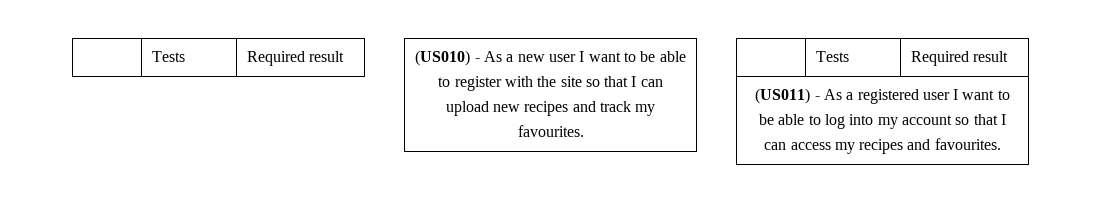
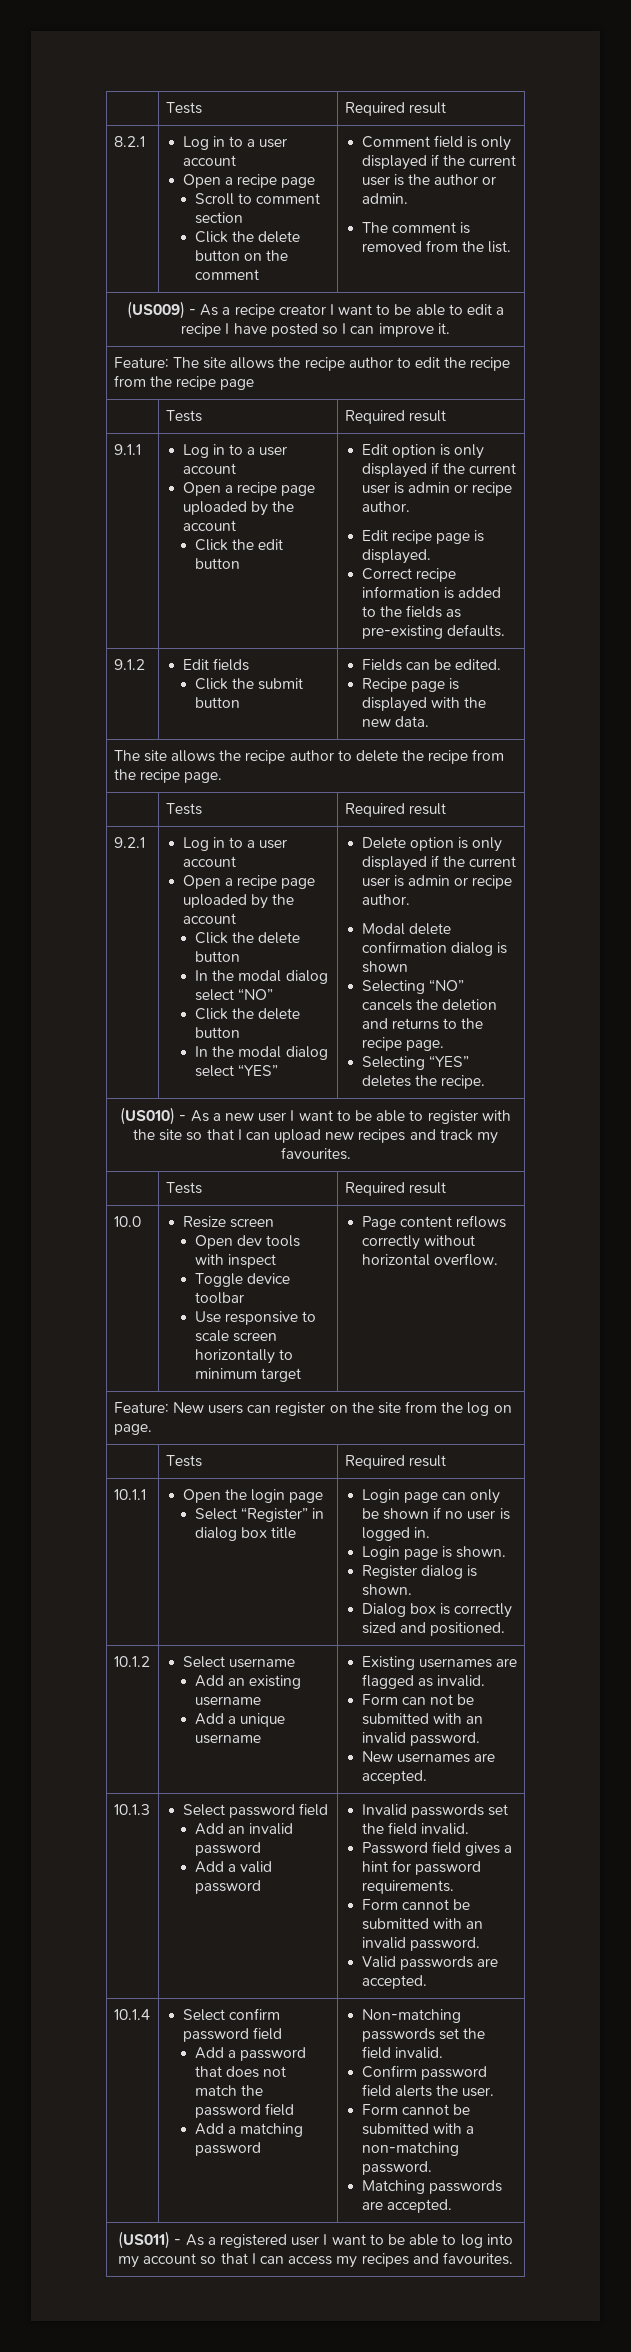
[151,51,185,62] [246,51,344,66] | Tests | Required result -> [165,102,202,114] [344,102,446,116] [113,136,145,147] [182,136,288,150] [182,155,236,166] [182,174,316,188] [195,193,321,205] [195,212,244,224] [195,231,301,243] [195,250,289,261] [195,269,260,280] [361,135,512,151] [361,154,517,170] [361,174,497,186] [361,193,408,204] [361,222,471,234] [361,240,512,253] [126,301,505,319] [181,323,450,337] [113,357,511,371] [113,375,255,390] [165,410,202,422] [344,410,446,424] [113,444,141,455] [182,444,288,458] [182,463,236,474] [182,482,316,496] [182,501,295,516] [182,520,236,531] [195,539,284,551] [195,558,241,569] [361,444,485,459] [361,462,517,478] [361,482,513,496] [361,501,410,512] [361,530,485,544] [361,549,431,564] [361,568,456,582] [361,586,502,599] [361,605,462,618] [361,624,505,639] [113,659,145,670] [182,658,249,671] [195,678,304,690] [195,697,241,708] [361,659,502,671] [361,678,460,692] [361,697,487,712] [361,716,429,727] [113,749,505,764] [113,769,222,783] [165,803,202,815] [344,803,446,817] [113,837,145,848] [182,837,288,851] [182,856,236,867] [182,875,316,889] [182,894,295,909] [182,913,236,924] [195,932,301,944] [195,951,241,962] [195,970,328,984] [195,988,274,1001] [195,1008,301,1020] [195,1027,241,1038] [195,1046,328,1060] [195,1064,279,1077] [361,837,503,852] [361,855,517,871] [361,875,513,889] [361,894,410,905] [361,923,451,935] [361,941,508,956] [361,961,408,973] [361,979,464,994] [361,999,498,1011] [361,1018,484,1030] [361,1037,444,1051] [361,1055,469,1070] [361,1075,486,1089] | Tests | Required result // 8.2.1 | Log in to a user account // Open a recipe page // Scroll to comment section // Click the delete button on the comment | Comment field is only displayed if the current user is the author or admin. // The comment is removed from the list. // (US009) - As a recipe creator I want to be able to edit a recipe I have posted so I can improve it. // Feature: The site allows the recipe author to edit the recipe from the recipe page // | Tests | Required result // 9.1.1 | Log in to a user account // Open a recipe page uploaded by the account // Click the edit button | Edit option is only displayed if the current user is admin or recipe author. // Edit recipe page is displayed. // Correct recipe information is added to the fields as pre-existing defaults. // 9.1.2 | Edit fields // Click the submit button | Fields can be edited. // Recipe page is displayed with the new data. // The site allows the recipe author to delete the recipe from the recipe page. // | Tests | Required result // 9.2.1 | Log in to a user account // Open a recipe page uploaded by the account // Click the delete button // In the modal dialog select “NO” // Click the delete button // In the modal dialog select “YES” | Delete option is only displayed if the current user is admin or recipe author. // Modal delete confirmation dialog is shown // Selecting “NO” cancels the deletion and returns to the recipe page. // Selecting “YES” deletes the recipe.
(1008, 56) none -> [113,1216,141,1227] [182,1216,274,1228] [195,1235,301,1249] [195,1254,277,1268] [195,1273,291,1287] [195,1292,245,1304] [195,1311,317,1325] [195,1330,278,1342] [195,1349,294,1364] [195,1368,302,1382] [361,1215,507,1230] [361,1235,475,1250] [361,1253,498,1266] [113,1401,512,1416] [113,1424,152,1435] [165,1455,202,1467] [344,1455,446,1469] [113,1489,146,1500] [182,1489,324,1503] [195,1507,325,1522] [195,1527,297,1541] [361,1489,501,1504] [361,1507,510,1520] [361,1527,430,1541] [361,1546,507,1560] [361,1565,478,1579] [361,1584,412,1596] [361,1603,513,1618] [361,1622,506,1636] [113,1656,150,1667] [182,1656,295,1668] [195,1675,302,1689] [195,1696,262,1706] [195,1713,286,1727] [195,1734,262,1744] [361,1656,518,1670] [361,1674,486,1689] [361,1694,475,1705] [361,1713,484,1725] [361,1732,480,1746] [361,1751,496,1763] [361,1770,427,1784] [113,1804,150,1815] [182,1803,329,1818] [195,1823,294,1835] [195,1842,262,1856] [195,1861,273,1873] [195,1880,262,1894] [361,1804,509,1818] [361,1822,470,1835] [361,1841,513,1856] [361,1860,482,1875] [361,1880,454,1894] [361,1899,471,1910] [361,1918,484,1930] [361,1937,480,1951] [361,1956,499,1970] [361,1975,427,1989] [113,2009,150,2020] [182,2008,280,2021] [182,2027,282,2042] [195,2047,307,2061] [195,2066,287,2078] [195,2085,264,2096] [195,2103,295,2118] [195,2123,304,2137] [195,2142,262,2156] [361,2009,461,2023] [361,2028,486,2042] [361,2046,443,2059] [361,2065,487,2080] [361,2084,495,2097] [361,2104,471,2115] [361,2123,475,2135] [361,2142,459,2156] [361,2161,432,2175] [361,2180,502,2194] [361,2199,452,2213] // 10.0 | Resize screen // Open dev tools with inspect // Toggle device toolbar // Use responsive to scale screen horizontally to minimum target | Page content reflows correctly without horizontal overflow. // Feature: New users can register on the site from the log on page. // | Tests | Required result // 10.1.1 | Open the login page // Select “Register” in dialog box title | Login page can only be shown if no user is logged in. // Login page is shown. // Register dialog is shown. // Dialog box is correctly sized and positioned. // 10.1.2 | Select username // Add an existing username // Add a unique username | Existing usernames are flagged as invalid. // Form can not be submitted with an invalid password. // New usernames are accepted. // 10.1.3 | Select password field // Add an invalid password // Add a valid password | Invalid passwords set the field invalid. // Password field gives a hint for password requirements. // Form cannot be submitted with an invalid password. // Valid passwords are accepted. // 10.1.4 | Select confirm password field // Add a password that does not match the password field // Add a matching password | Non-matching passwords set the field invalid. // Confirm password field alerts the user. // Form cannot be submitted with a non-matching password. // Matching passwords are accepted.

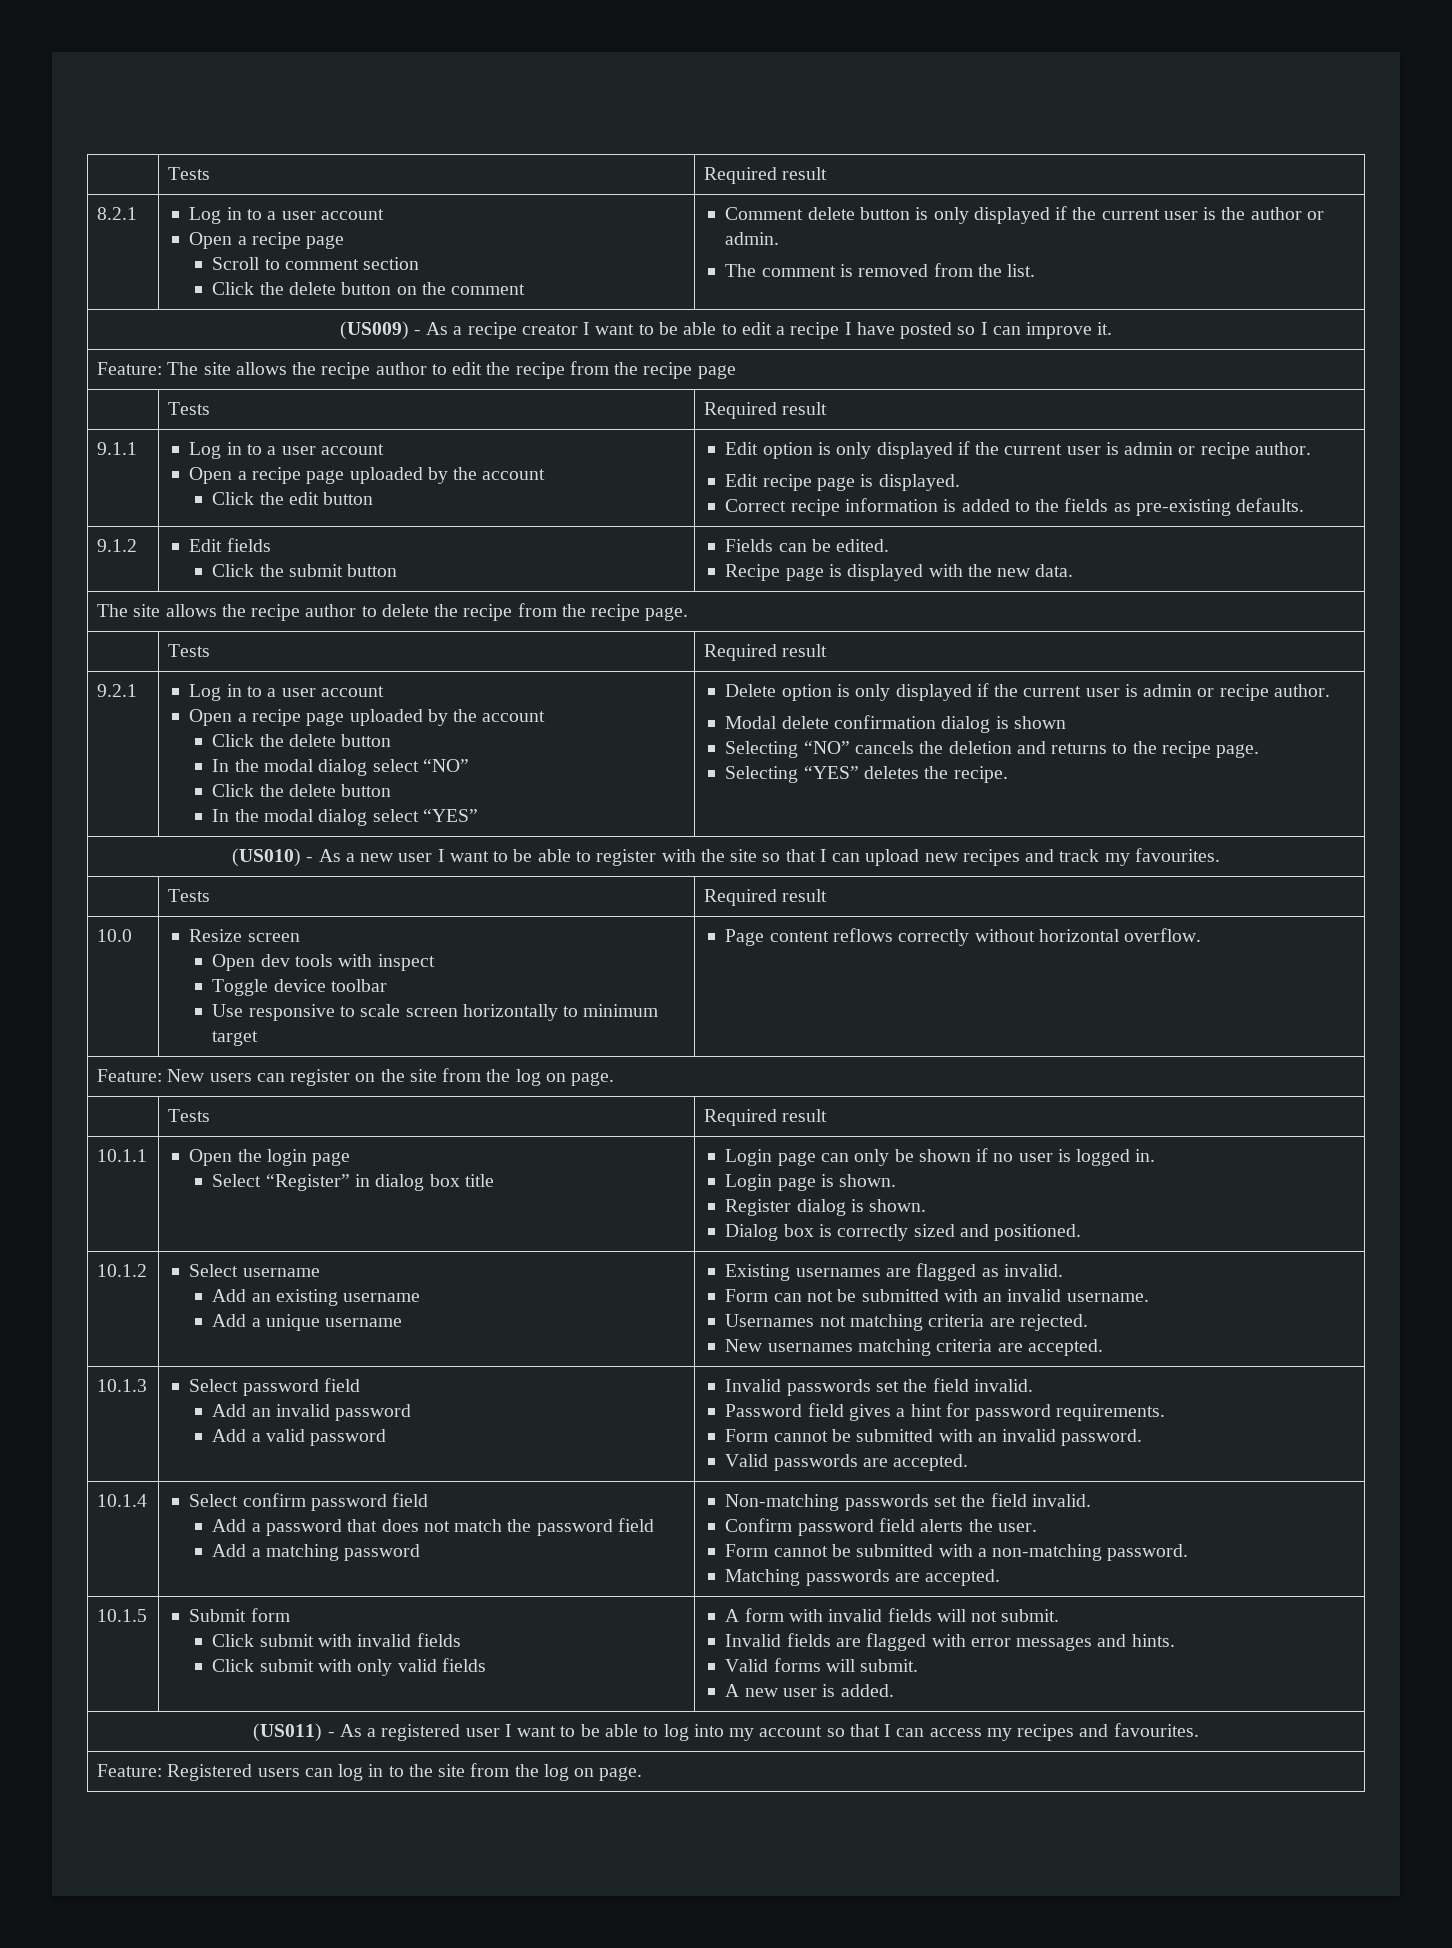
[433,135,463,148] field -> [807,207,911,220] delete button
[409,1732,480,1746] password. -> [1066,1293,1149,1302] [725,1314,1088,1331] username. // Usernames not matching criteria are rejected.
(470, 1758) none -> [858,1339,993,1356] matching criteria
(452, 2206) none -> [97,1609,148,1622] [189,1608,290,1622] [212,1633,461,1647] [212,1658,486,1676] [725,1608,1060,1622] [725,1633,1175,1651] [725,1658,919,1672] [725,1684,894,1697] // 10.1.5 | Submit form // Click submit with invalid fields // Click submit with only valid fields | A form with invalid fields will not submit. // Invalid fields are flagged with error messages and hints. // Valid forms will submit. // A new user is added.
(513, 2258) none -> [97,1763,643,1781] // Feature: Registered users can log in to the site from the log on page.

